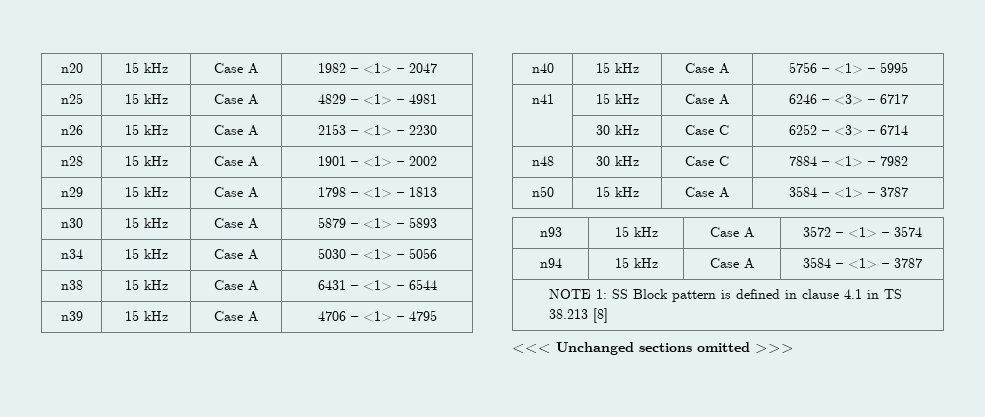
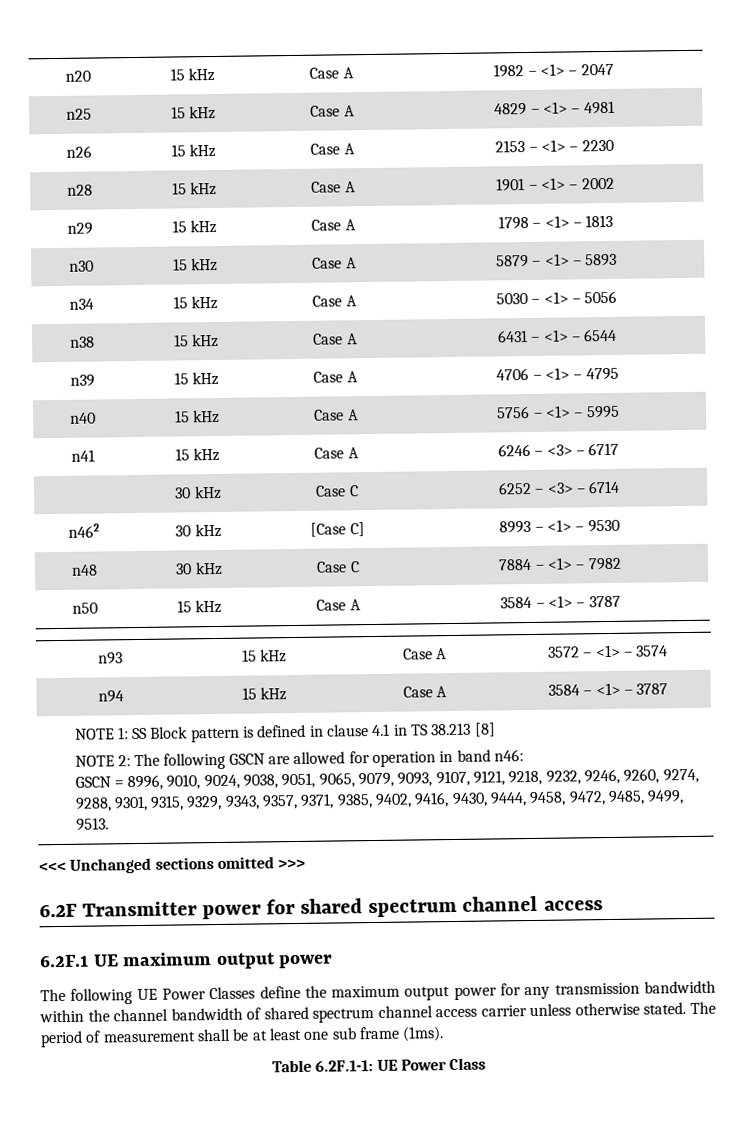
(908, 130) none -> [68,523,100,538] [175,523,222,538] [310,522,365,537] [499,519,620,534] // n462 | 30 kHz | [Case C] | 8993 – <1> – 9530
(609, 315) none -> [74,749,525,770] [74,768,699,791] [74,790,685,812] [75,817,109,831] // NOTE 2: The following GSCN are allowed for operation in band n46: // GSCN = 8996, 9010, 9024, 9038, 9051, 9065, 9079, 9093, 9107, 9121, 9218, 9232, 9246, 9260, 9274, 9288, 9301, 9315, 9329, 9343, 9357, 9371, 9385, 9402, 9416, 9430, 9444, 9458, 9472, 9485, 9499, 9513.
(794, 348) none -> [39,895,603,920] [39,952,334,970] [40,980,716,1005] [39,1001,717,1023] [40,1026,445,1048] [271,1057,487,1073] // 6.2F Transmitter power for shared spectrum channel access // 6.2F.1 UE maximum output power // The following UE Power Classes define the maximum output power for any transmission bandwidth within the channel bandwidth of shared spectrum channel access carrier unless otherwise stated. The period of measurement shall be at least one sub frame (1ms). // Table 6.2F.1-1: UE Power Class

